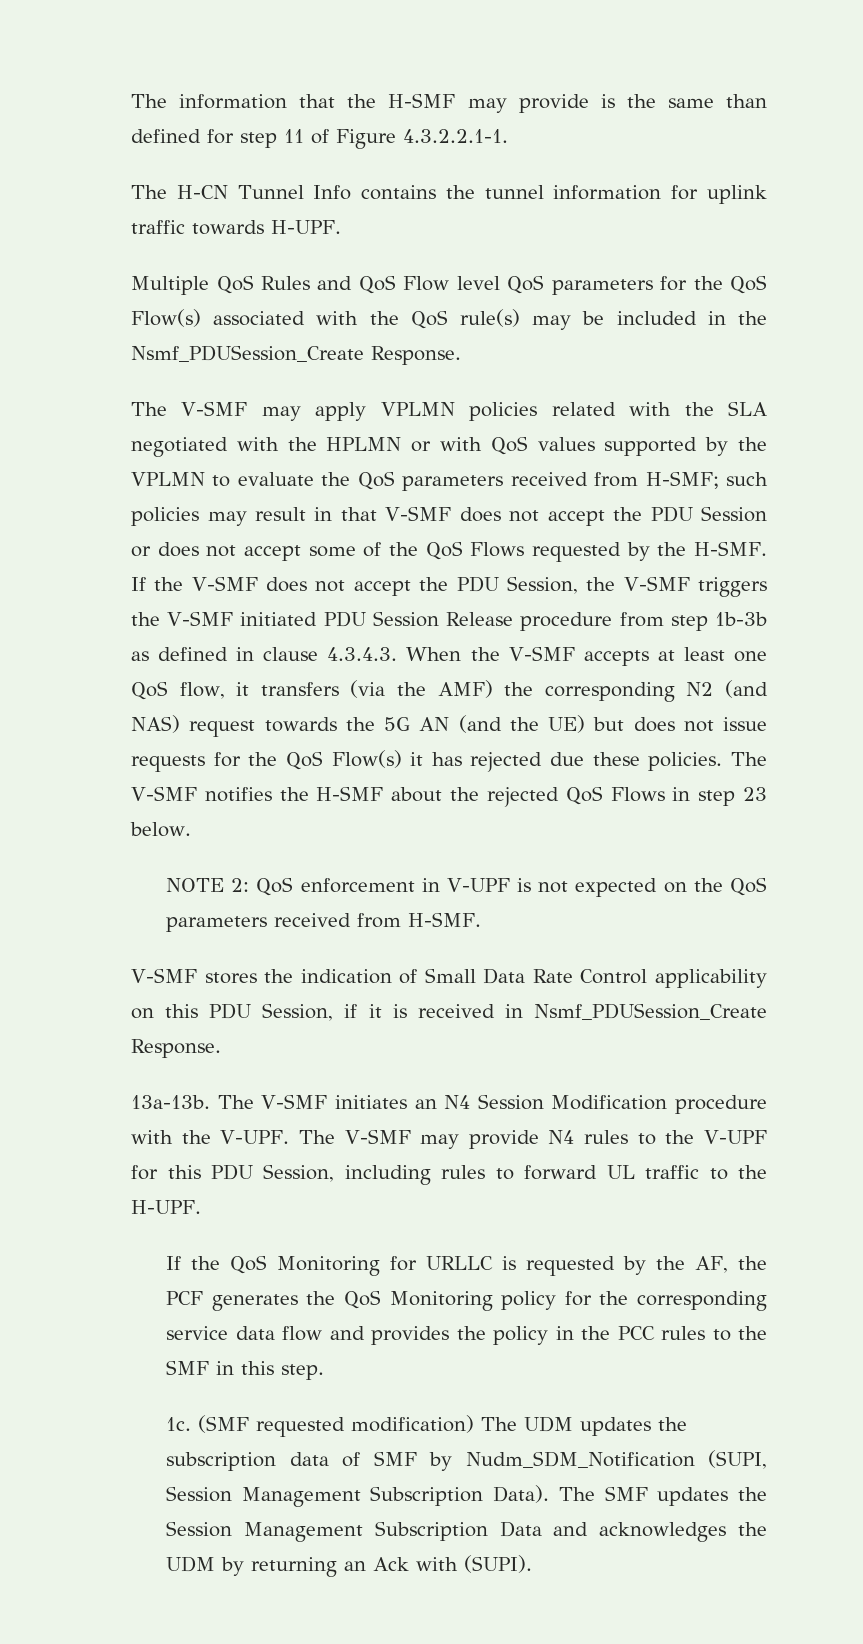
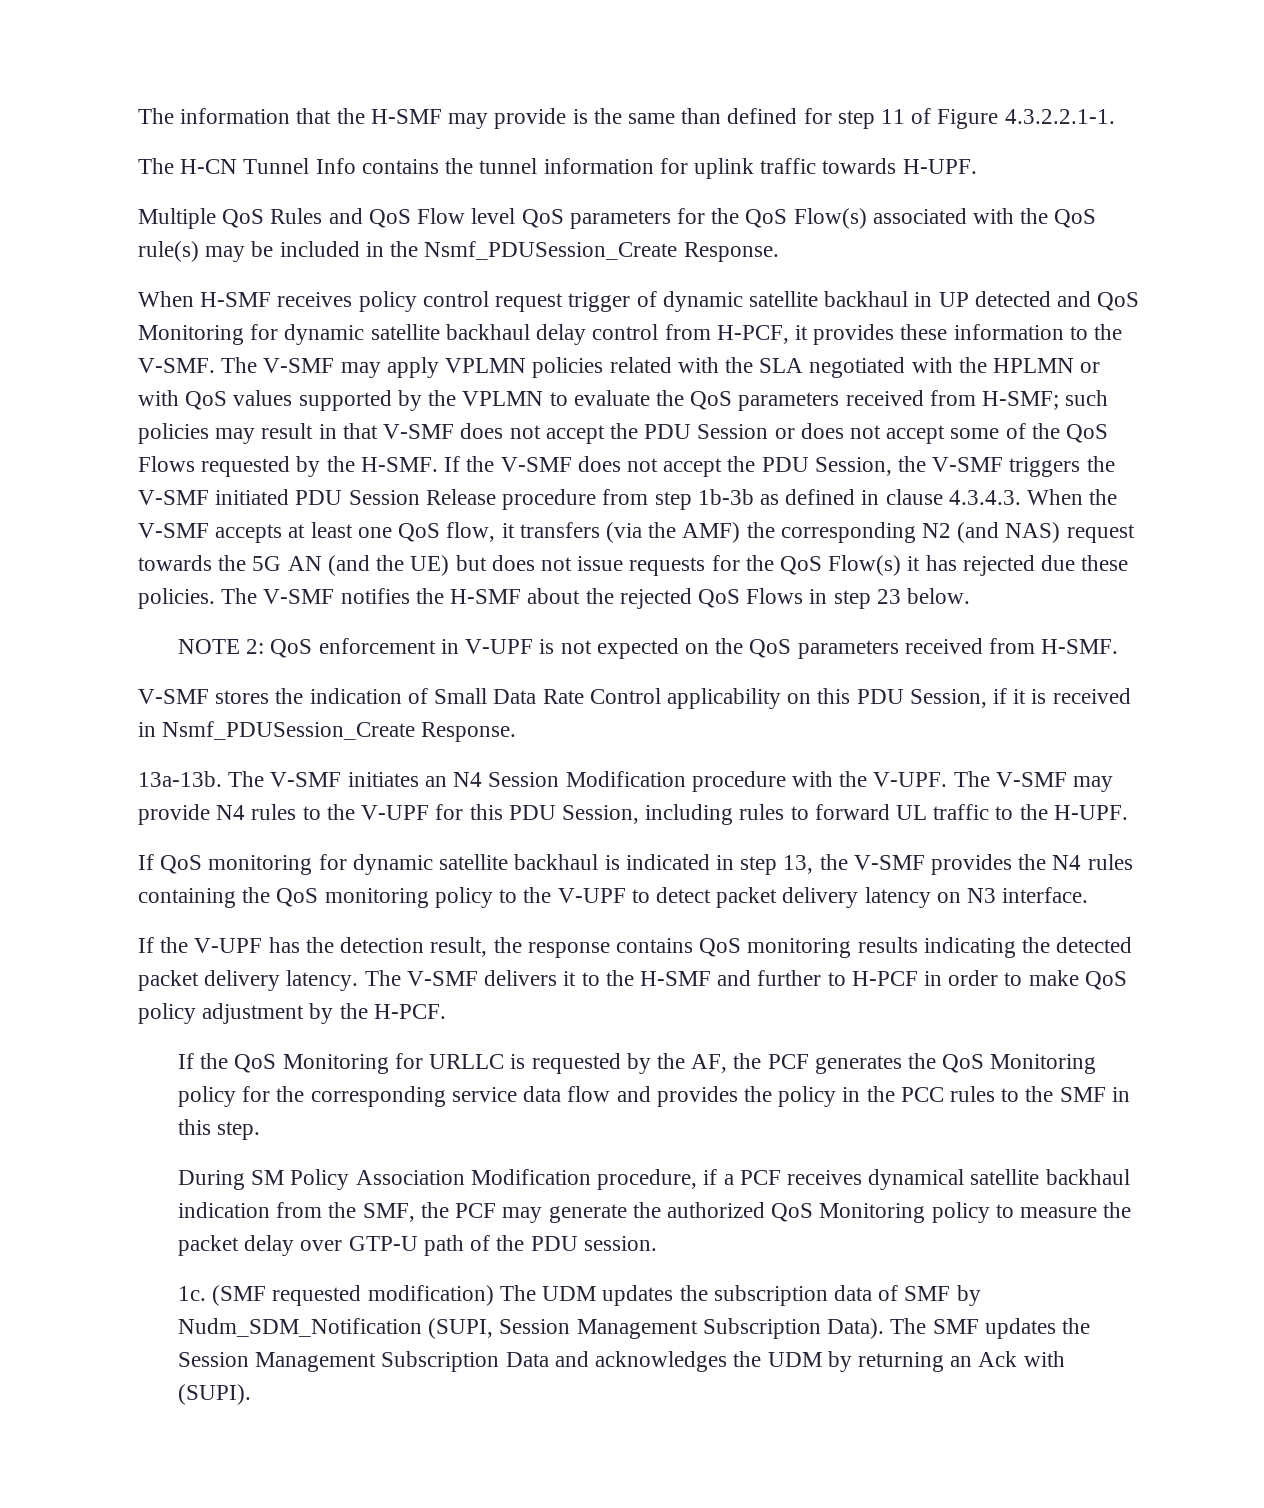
(462, 355) none -> [138,291,1140,312] [138,324,1122,345] [138,358,216,373] When H-SMF receives policy control request trigger of dynamic satellite backhaul in UP detected and QoS Monitoring for dynamic satellite backhaul delay control from H-PCF, it provides these information to the V-SMF.
(202, 1207) none -> [138,854,1133,875] [138,887,1089,908] [138,937,1133,958] [138,970,1127,991] [138,1003,446,1024] // If QoS monitoring for dynamic satellite backhaul is indicated in step 13, the V-SMF provides the N4 rules containing the QoS monitoring policy to the V-UPF to detect packet delivery latency on N3 interface. // If the V-UPF has the detection result, the response contains QoS monitoring results indicating the detected packet delivery latency. The V-SMF delivers it to the H-SMF and further to H-PCF in order to make QoS policy adjustment by the H-PCF.
(325, 1372) none -> [178,1169,1130,1190] [178,1202,1132,1223] [178,1235,657,1256] // During SM Policy Association Modification procedure, if a PCF receives dynamical satellite backhaul indication from the SMF, the PCF may generate the authorized QoS Monitoring policy to measure the packet delay over GTP-U path of the PDU session.

